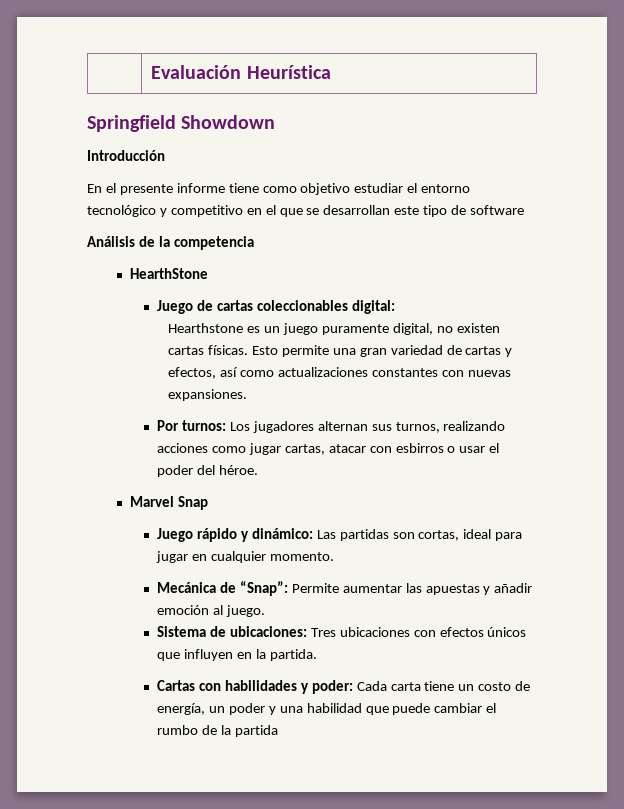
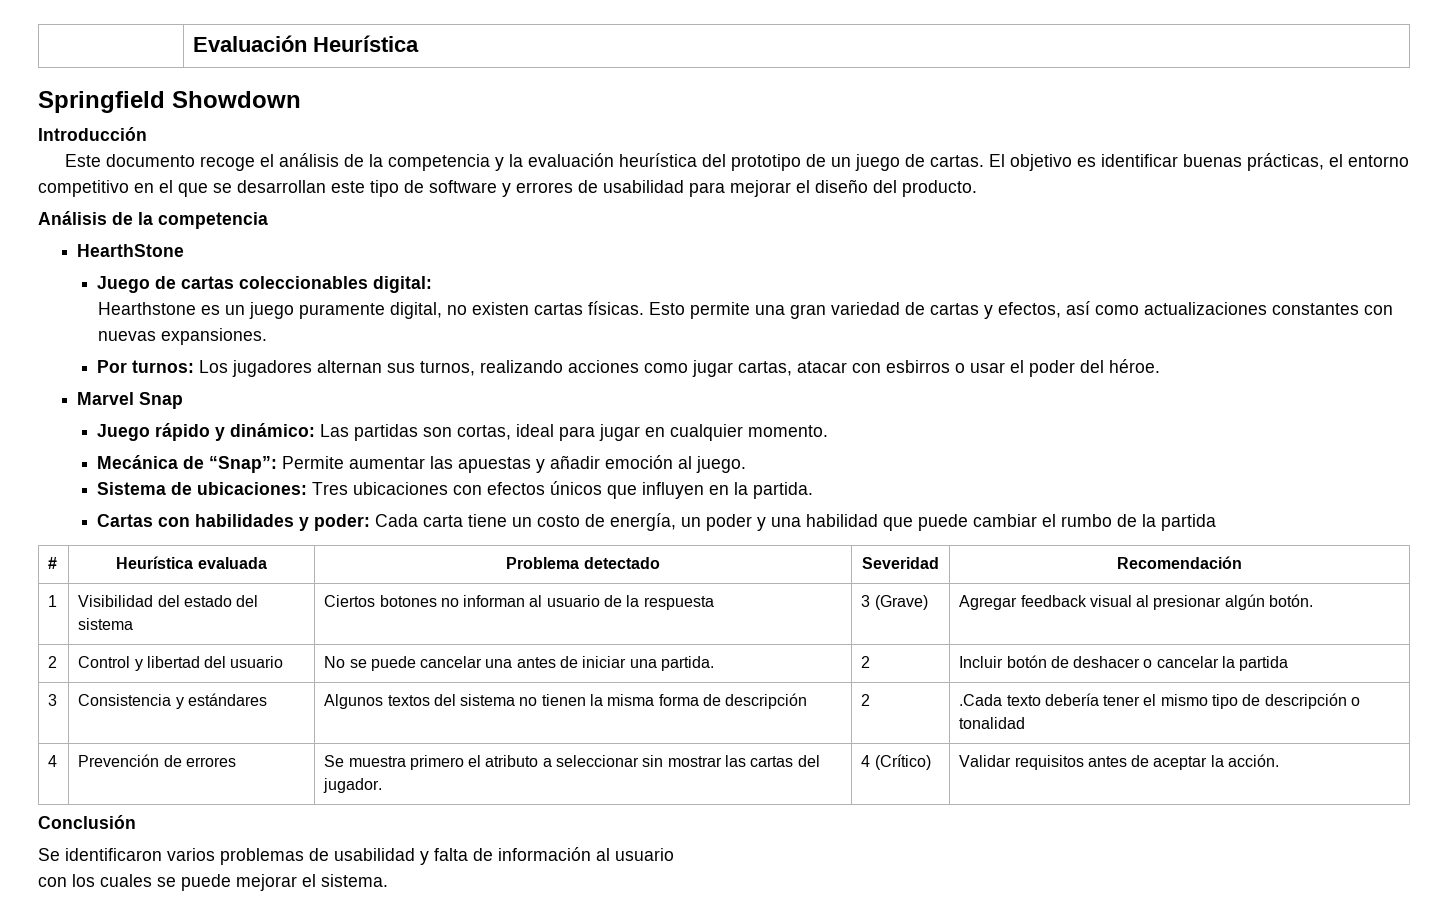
[87,183,471,195] [87,205,167,217] En el presente informe tiene como objetivo estudiar el entorno tecnológico y -> [65,153,1410,171] Este documento recoge el análisis de la competencia y la evaluación heurística del prototipo de un juego de cartas. El objetivo es identificar buenas prácticas, el entorno
(525, 210) none -> [502,179,977,197] y errores de usabilidad para mejorar el diseño del producto.
(278, 731) none -> [48,557,58,569] [116,556,267,569] [506,557,660,569] [862,557,939,569] [1117,556,1242,569] [48,595,58,607] [78,595,259,607] [78,618,134,630] [324,595,714,610] [861,595,928,610] [959,594,1314,610] [48,656,58,668] [78,656,284,671] [324,656,715,671] [861,656,871,668] [959,655,1289,671] [48,694,58,706] [78,693,267,709] [324,693,808,709] [861,694,871,706] [959,693,1361,709] [959,717,1026,729] [48,755,58,767] [78,754,236,767] [324,755,820,770] [323,778,383,793] [861,754,931,770] [959,754,1280,770] [38,815,136,829] [38,847,674,865] [38,874,388,891] // # | Heurística evaluada | Problema detectado | Severidad | Recomendación // 1 | Visibilidad del estado del sistema | Ciertos botones no informan al usuario de la respuesta | 3 (Grave) | Agregar feedback visual al presionar algún botón. // 2 | Control y libertad del usuario | No se puede cancelar una antes de iniciar una partida. | 2 | Incluir botón de deshacer o cancelar la partida // 3 | Consistencia y estándares | Algunos textos del sistema no tienen la misma forma de descripción | 2 | .Cada texto debería tener el mismo tipo de descripción o tonalidad // 4 | Prevención de errores | Se muestra primero el atributo a seleccionar sin mostrar las cartas del jugador. | 4 (Crítico) | Validar requisitos antes de aceptar la acción. // Conclusión // Se identificaron varios problemas de usabilidad y falta de información al usuario // con los cuales se puede mejorar el sistema.

